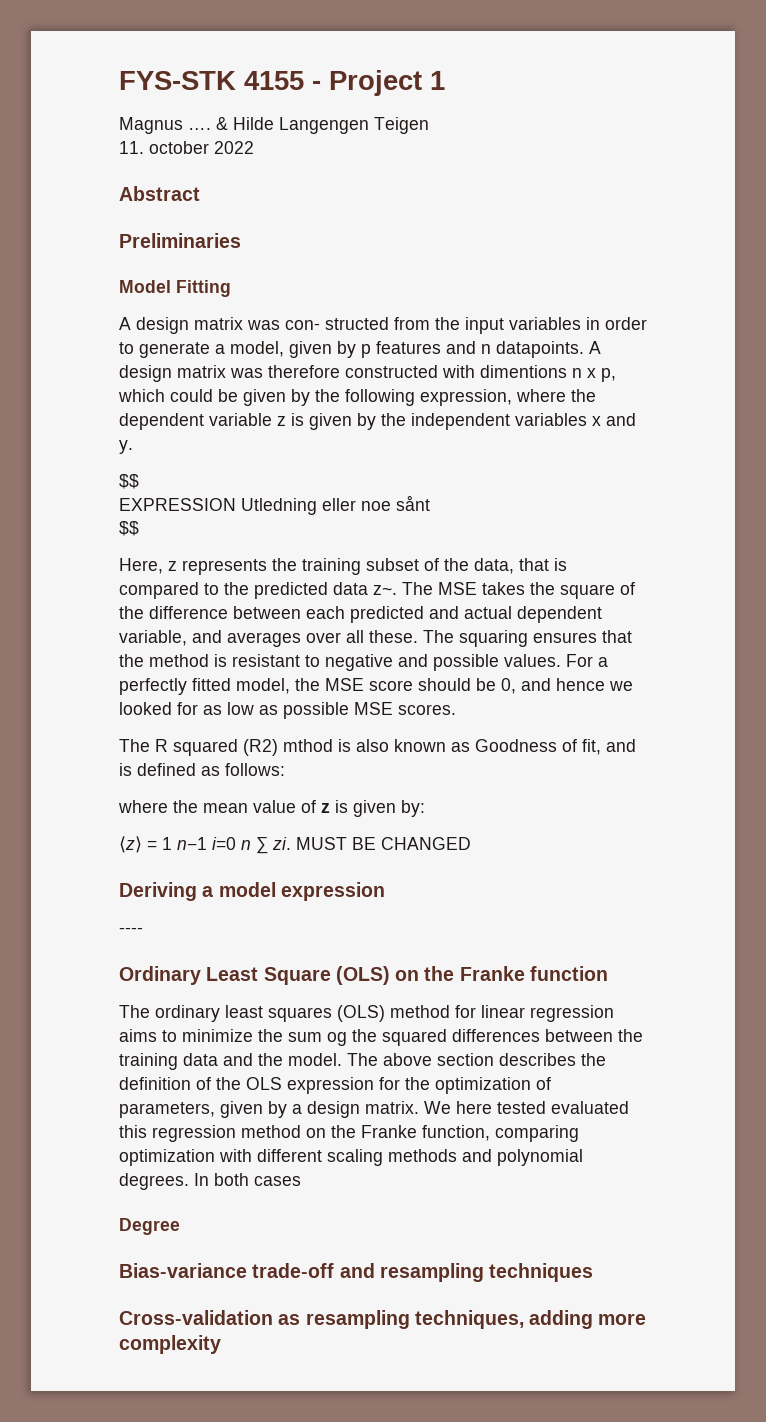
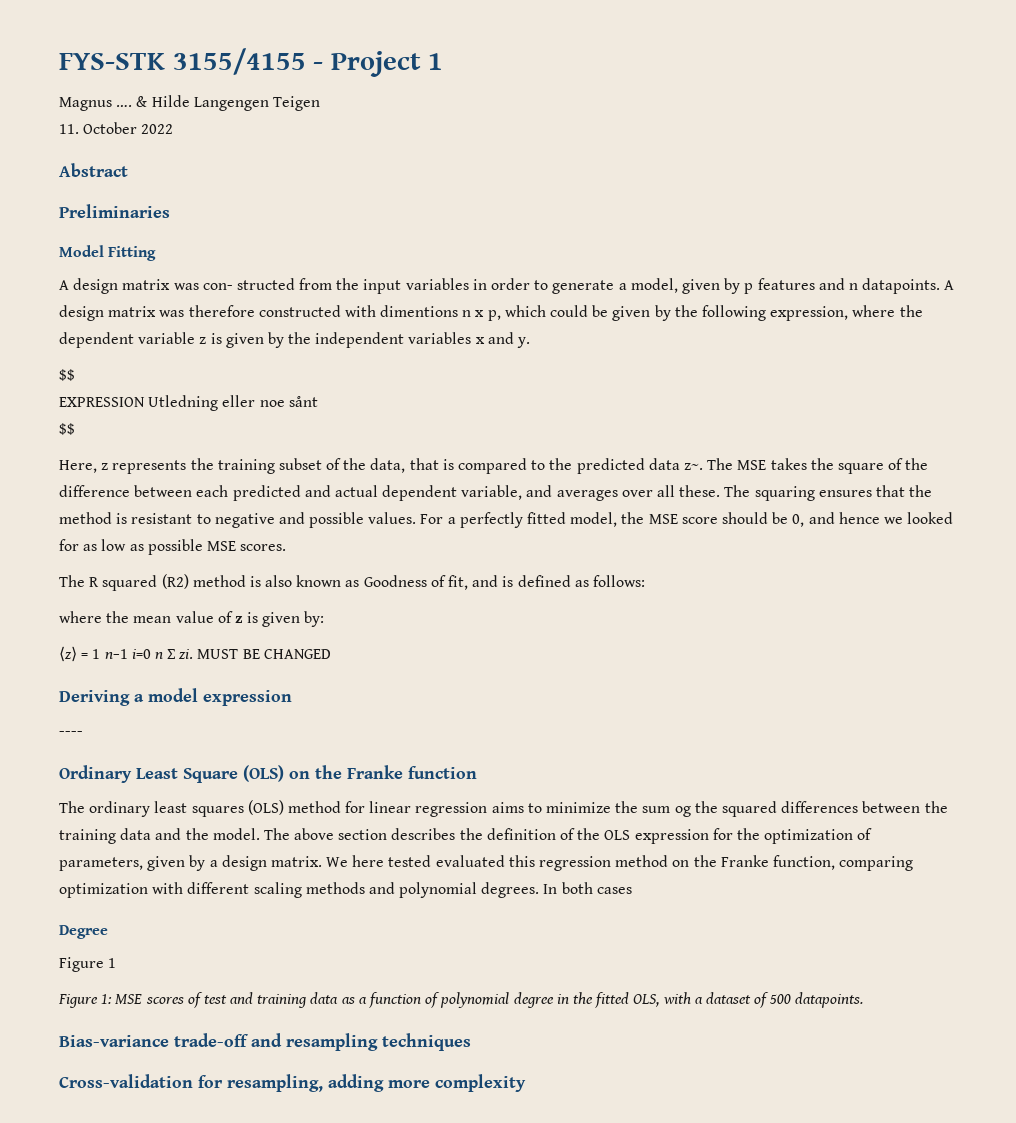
[244,71,304,90] 4155 -> [172,48,306,75] 3155/4155
[149,141,209,154] october -> [83,122,138,134] October
[283,739,333,752] mthod -> [192,575,246,587] method
(180, 1226) none -> [59,957,117,972] [58,992,864,1008] // Figure 1 // Figure 1: MSE scores of test and training data as a function of polynomial degree in the fitted OLS, with a dataset of 500 datapoints.
[278,1310,524,1329] as resampling techniques, -> [198,1074,323,1092] for resampling,

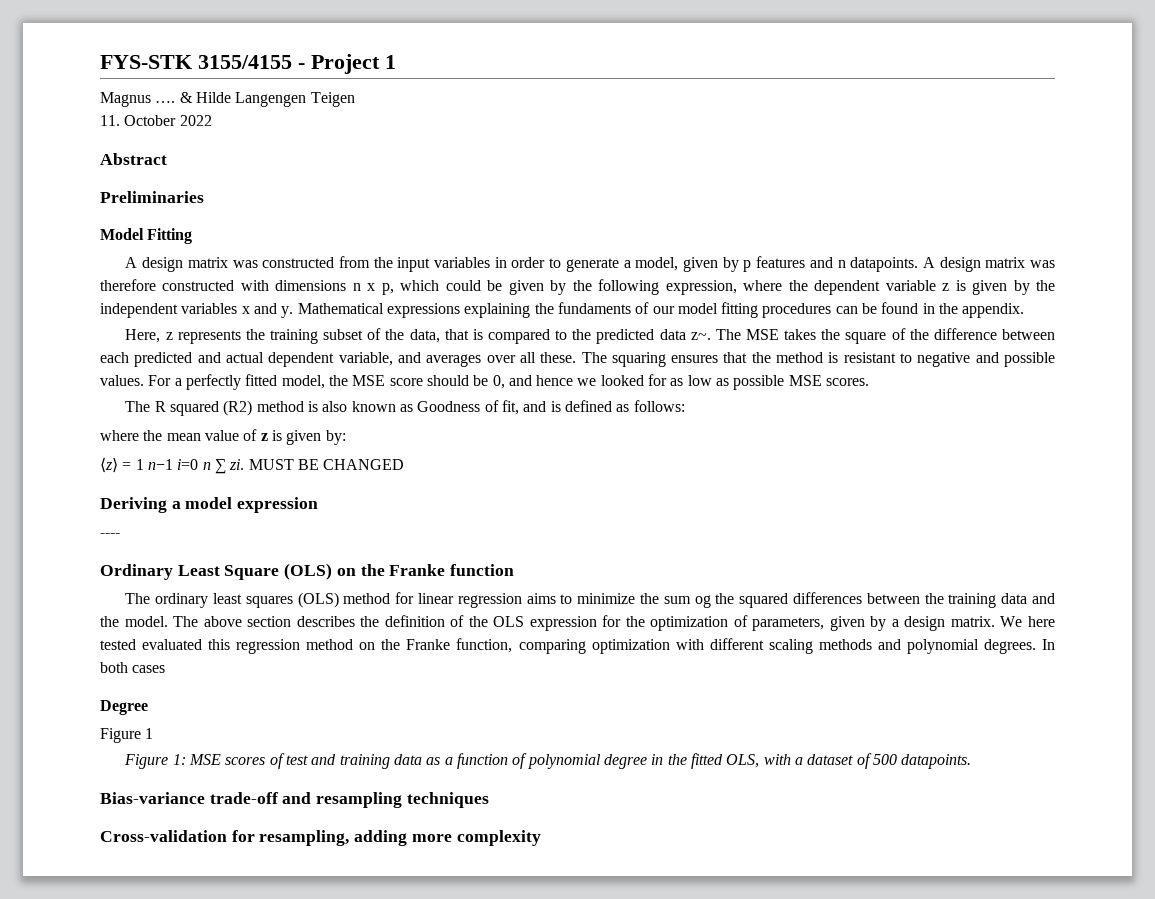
[202,278,295,290] con- structed -> [262,257,335,268] constructed
[380,305,459,317] dimentions -> [275,280,347,291] dimensions
[59,369,75,381] [59,395,318,411] [59,423,75,435] // $$ // EXPRESSION Utledning eller noe sånt // $$ -> [297,302,1025,318] Mathematical expressions explaining the fundaments of our model fitting procedures can be found in the appendix.

